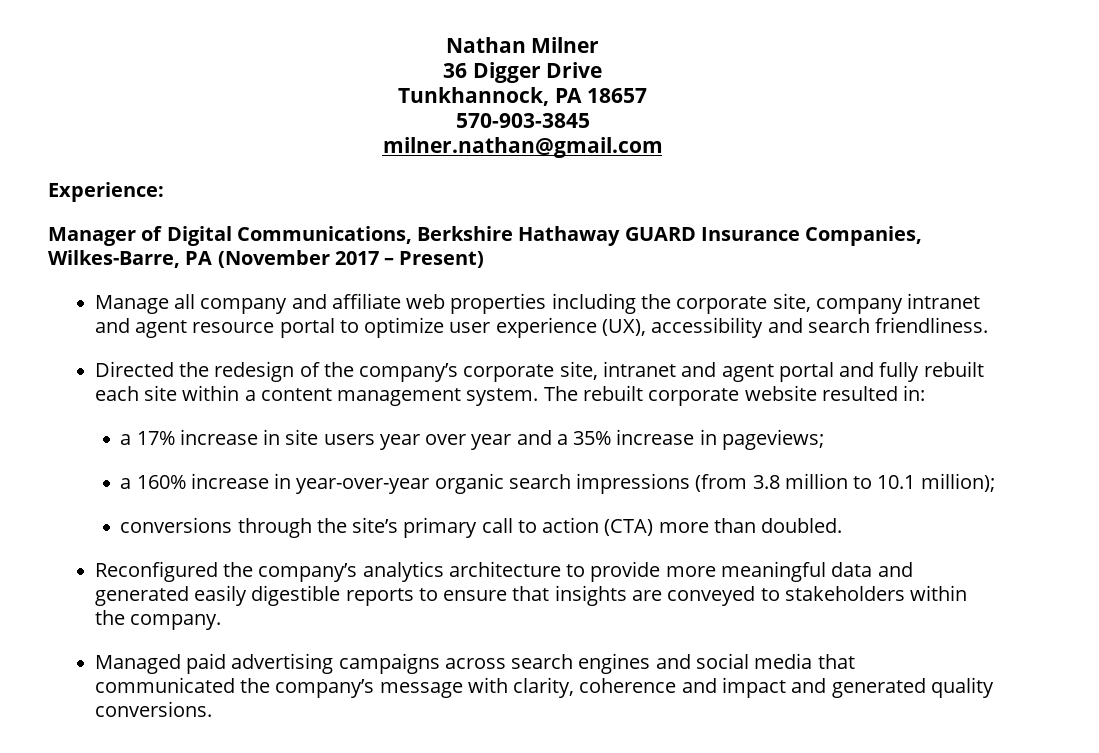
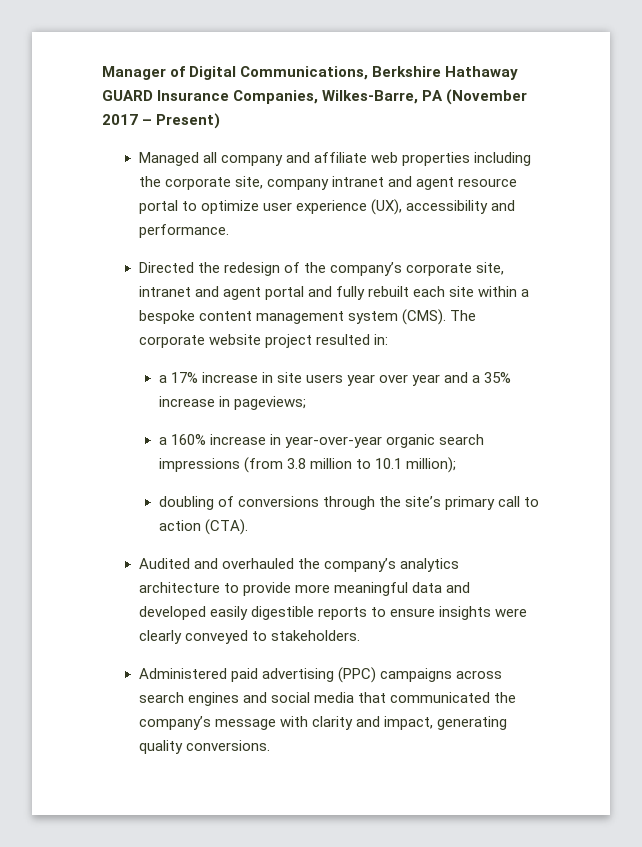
[445,37,600,53] [442,62,603,83] [397,87,648,106] [455,113,590,128] [382,137,663,158] [48,182,164,202] Nathan Milner // 36 Digger Drive // Tunkhannock, PA 18657 // 570-903-3845 // milner.nathan@gmail.com // Experience: // -> (102, 73) none
[94,295,169,314] Manage -> [138,152,199,166] Managed
[807,317,989,333] search friendliness. -> [138,224,229,238] performance.
(256, 395) none -> [138,310,195,324] bespoke
[466,385,643,406] system. The rebuilt -> [347,309,476,325] system (CMS). The
(817, 393) none -> [264,334,312,348] project
(995, 482) none -> [158,496,234,510] doubling of
[604,518,843,536] [94,561,218,582] (CTA) more than doubled. // Reconfigured -> [204,519,248,535] [138,558,294,569] (CTA). // Audited and overhauled
[94,586,189,606] generated -> [138,606,206,620] developed
[512,585,968,606] [94,610,222,630] [94,654,181,674] that insights are conveyed to stakeholders within the company. // Managed -> [438,606,527,620] [138,630,360,644] [138,668,227,679] insights were clearly conveyed to stakeholders. // Administered
(334, 663) none -> [337,667,376,683] (PPC)
[513,677,926,698] clarity, coherence and impact and generated -> [311,716,507,730] clarity and impact, generating

